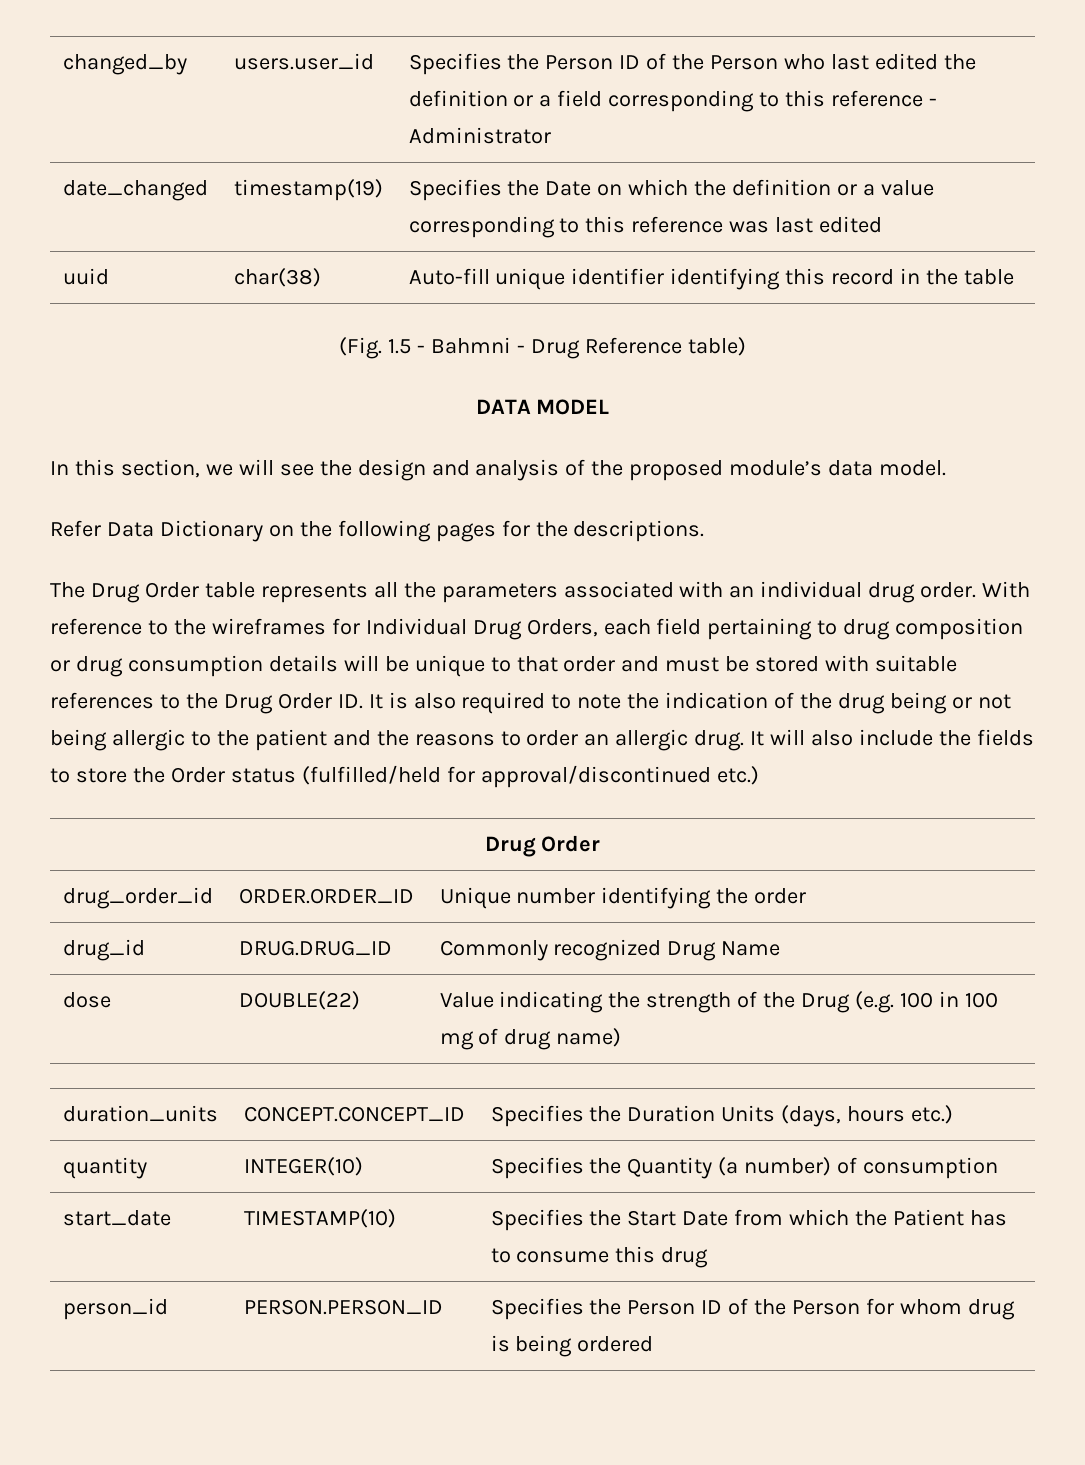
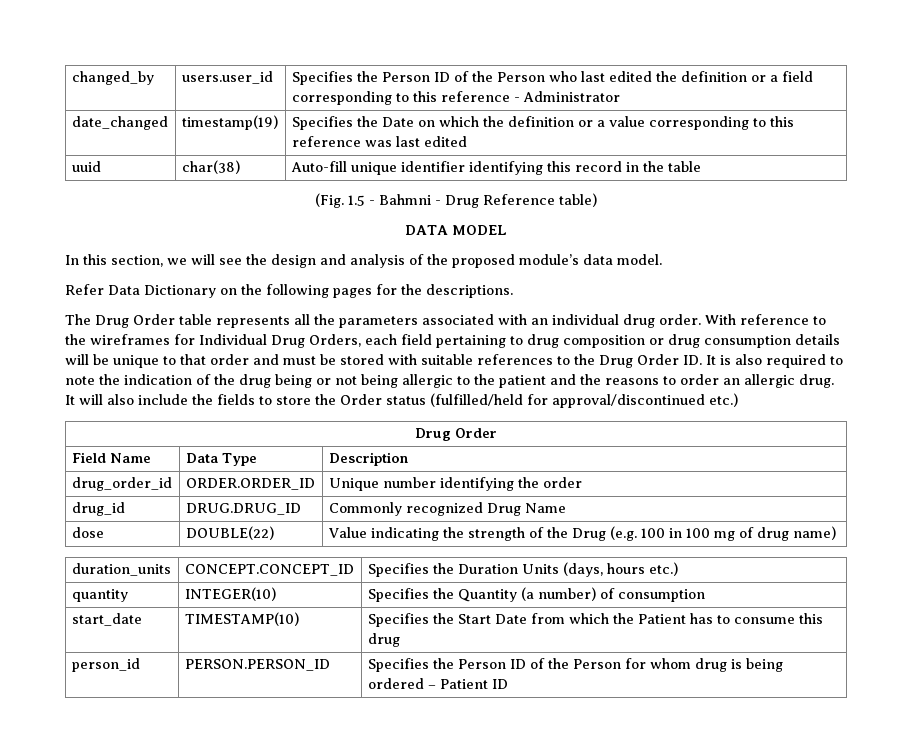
(601, 843) none -> [71,452,151,463] [185,453,257,466] [328,452,408,466] // Field Name | Data Type | Description
(654, 1344) none -> [427,679,508,689] – Patient ID

